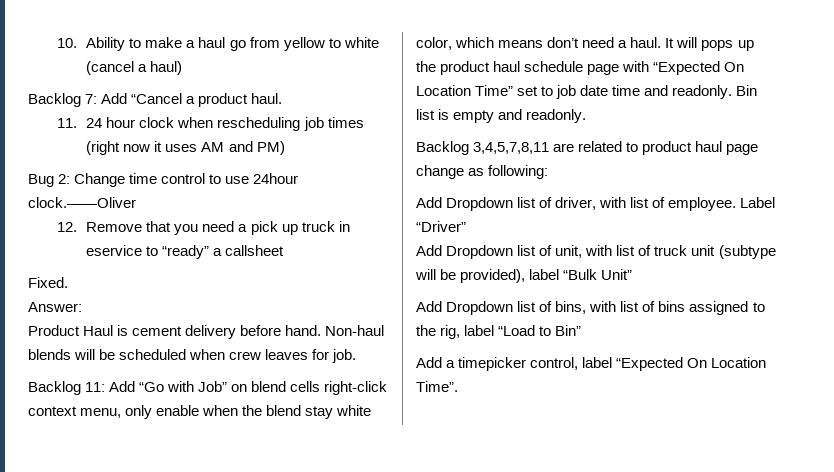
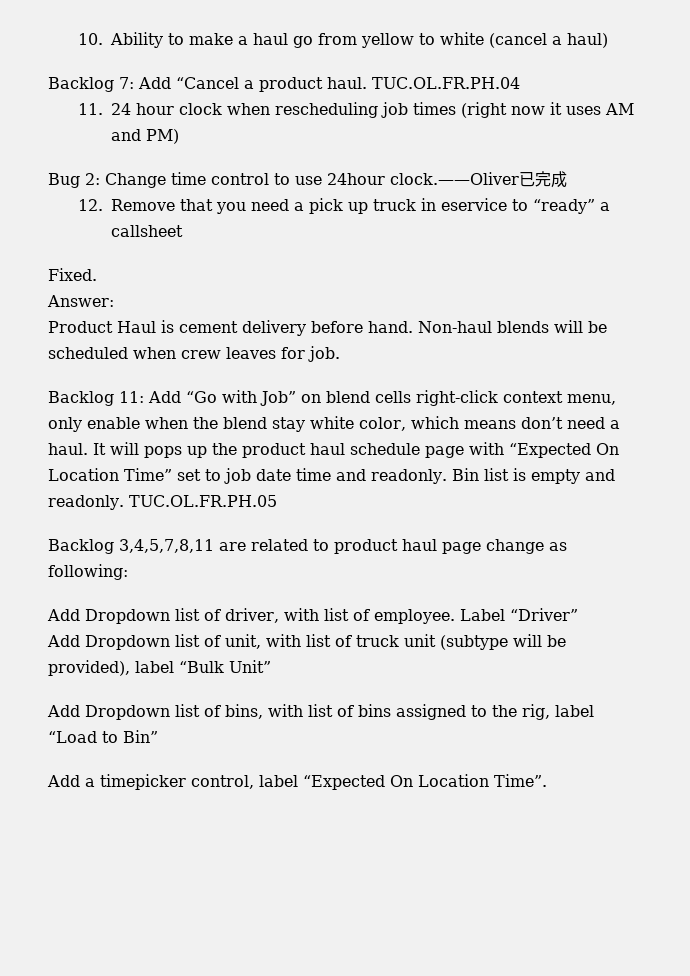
(283, 98) none -> [372,77,520,89] TUC.OL.FR.PH.04
(136, 202) none -> [519,171,567,188] 已完成
(587, 116) none -> [128,495,277,507] TUC.OL.FR.PH.05

